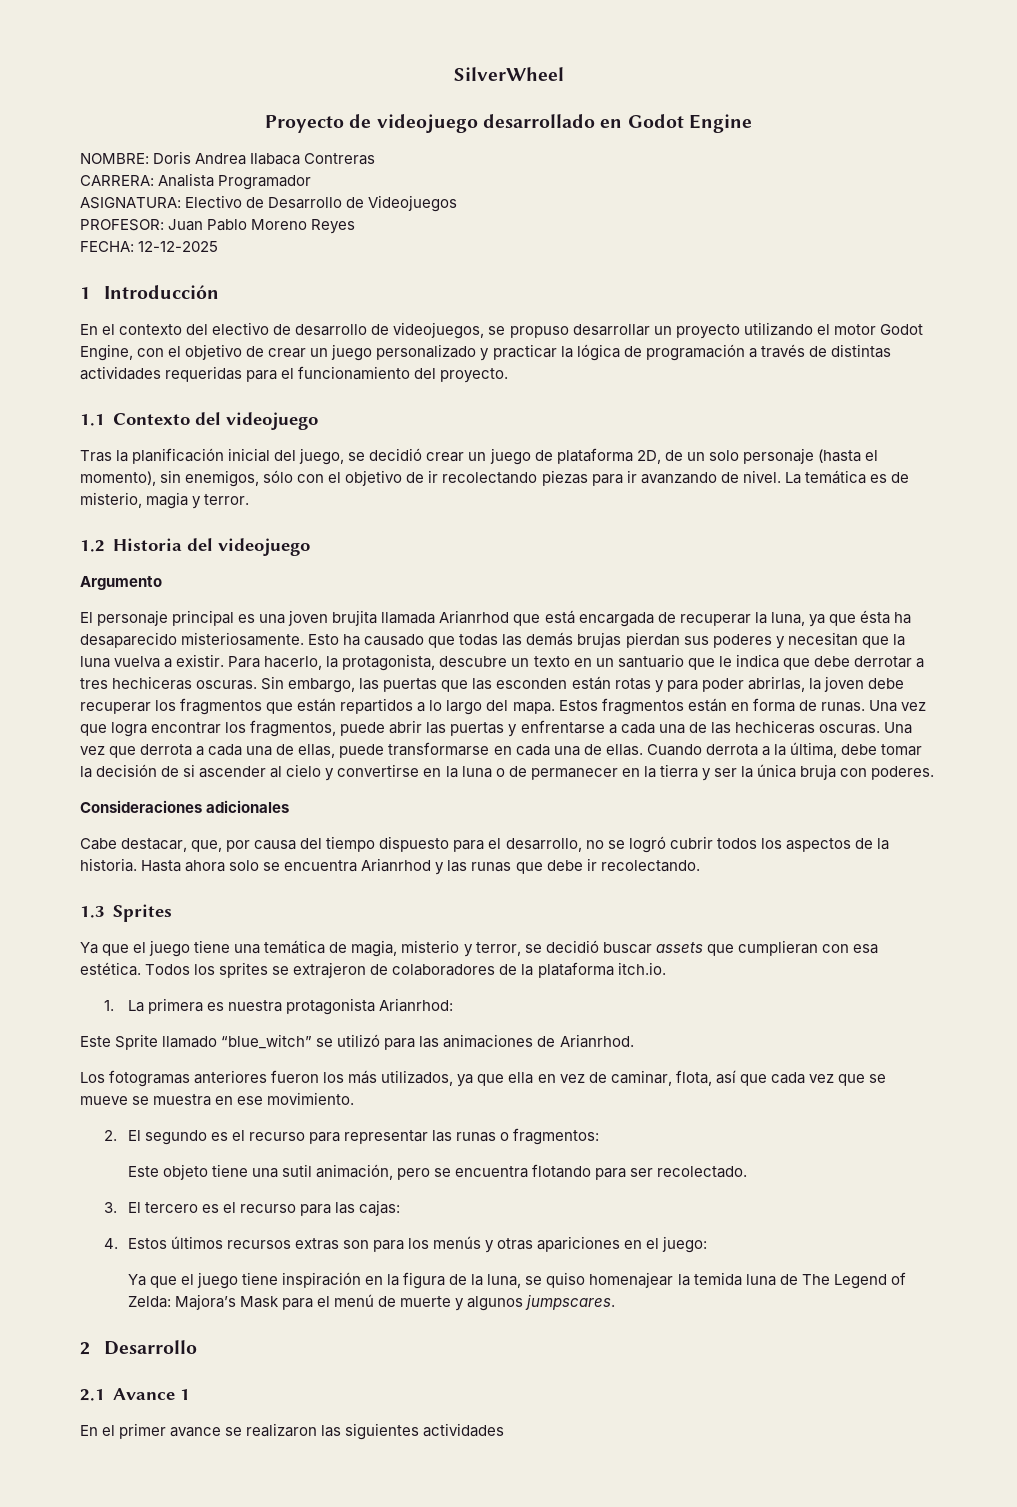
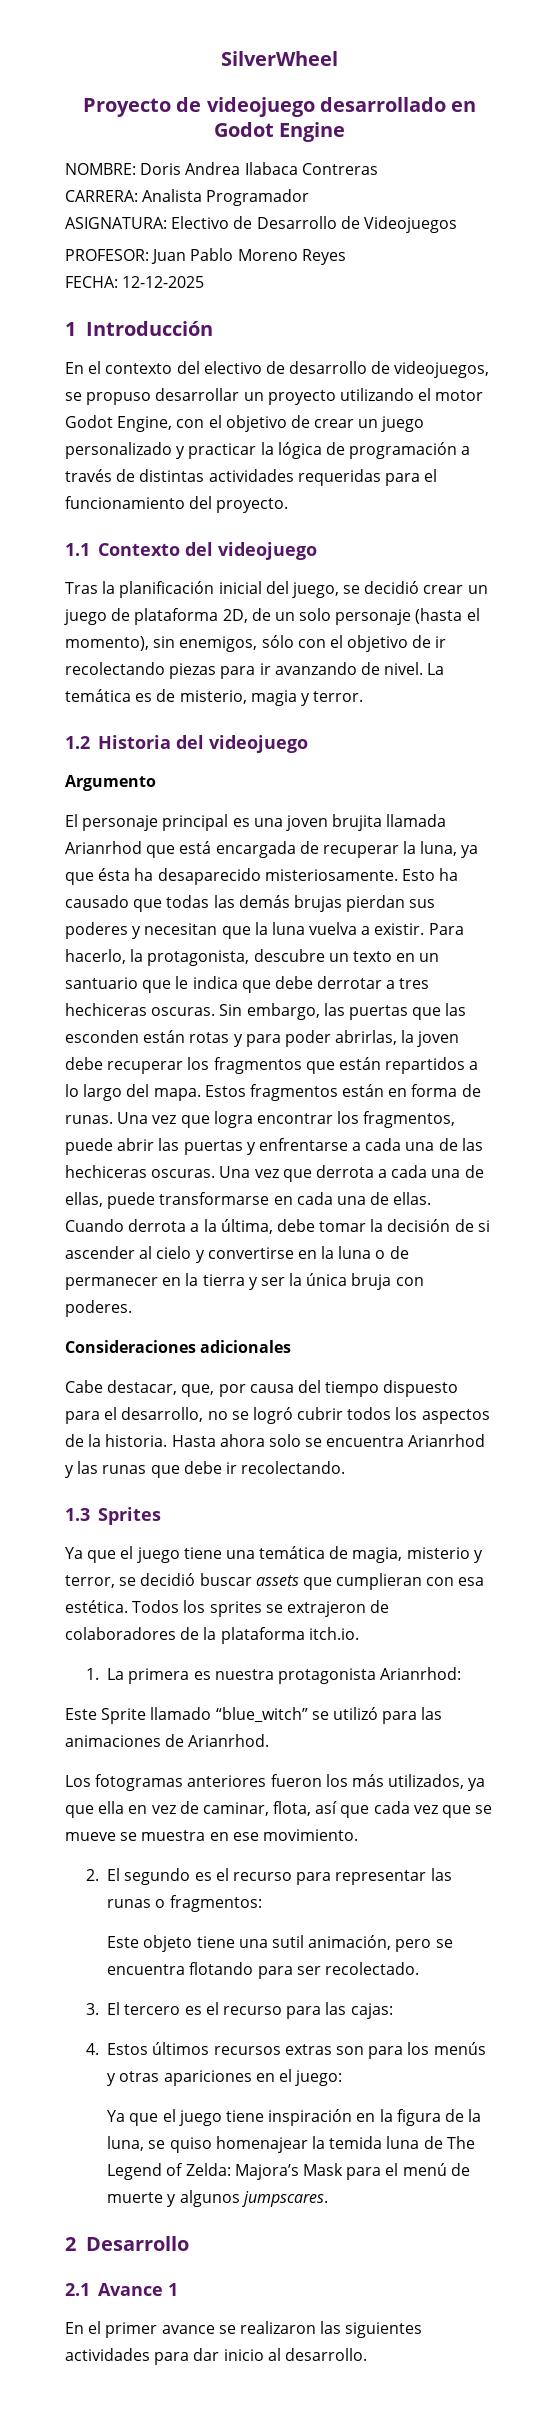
(505, 1430) none -> [154,2348,367,2365] para dar inicio al desarrollo.

